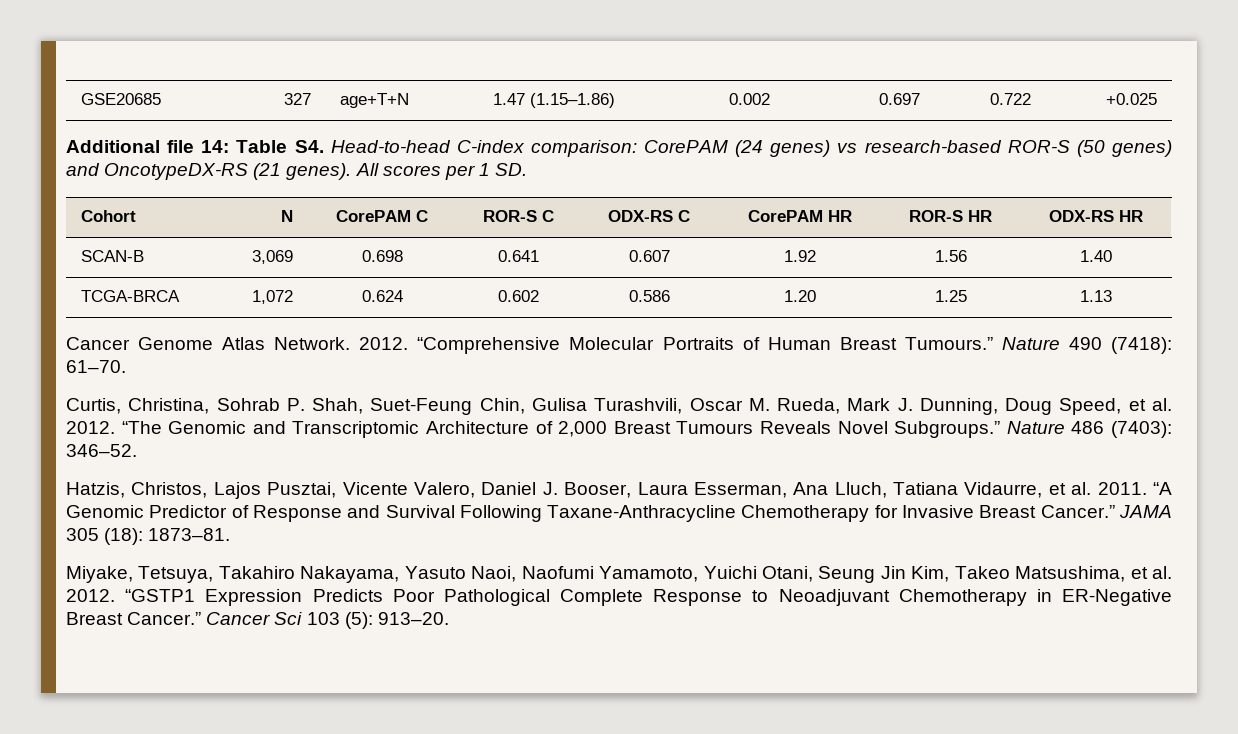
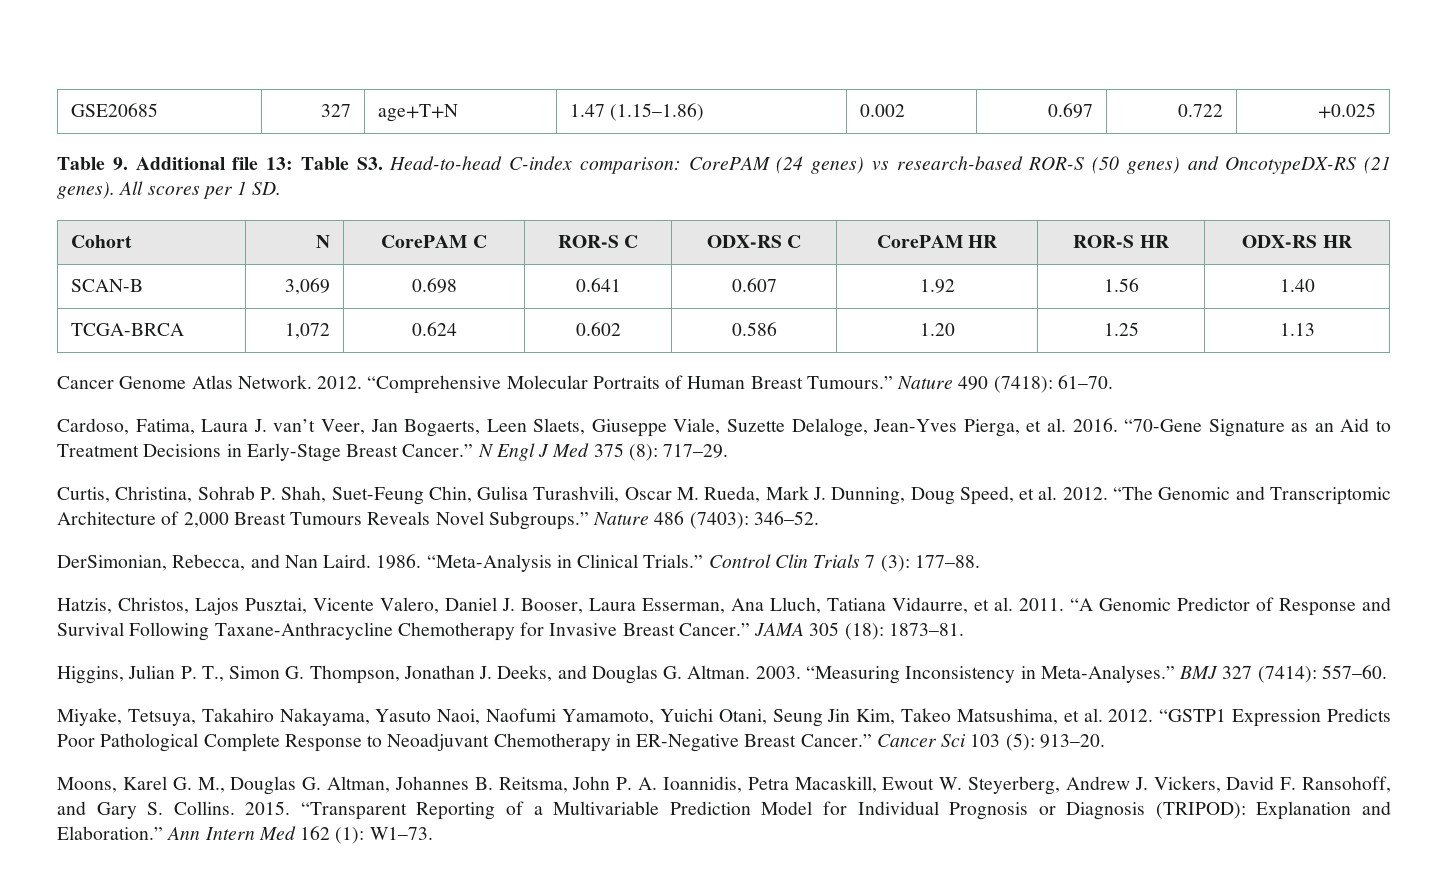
[66,140,324,153] Additional file 14: Table S4. -> [57,157,383,170] Table 9. Additional file 13: Table S3.
(126, 366) none -> [57,418,1391,437] [57,443,729,462] // Cardoso, Fatima, Laura J. van’t Veer, Jan Bogaerts, Leen Slaets, Giuseppe Viale, Suzette Delaloge, Jean-Yves Pierga, et al. 2016. “70-Gene Signature as an Aid to Treatment Decisions in Early-Stage Breast Cancer.” N Engl J Med 375 (8): 717–29.
(137, 450) none -> [57,554,980,572] // DerSimonian, Rebecca, and Nan Laird. 1986. “Meta-Analysis in Clinical Trials.” Control Clin Trials 7 (3): 177–88.
(231, 534) none -> [57,665,1387,684] // Higgins, Julian P. T., Simon G. Thompson, Jonathan J. Deeks, and Douglas G. Altman. 2003. “Measuring Inconsistency in Meta-Analyses.” BMJ 327 (7414): 557–60.
(449, 618) none -> [57,776,1391,795] [57,801,1391,820] [57,826,433,844] // Moons, Karel G. M., Douglas G. Altman, Johannes B. Reitsma, John P. A. Ioannidis, Petra Macaskill, Ewout W. Steyerberg, Andrew J. Vickers, David F. Ransohoff, and Gary S. Collins. 2015. “Transparent Reporting of a Multivariable Prediction Model for Individual Prognosis or Diagnosis (TRIPOD): Explanation and Elaboration.” Ann Intern Med 162 (1): W1–73.

